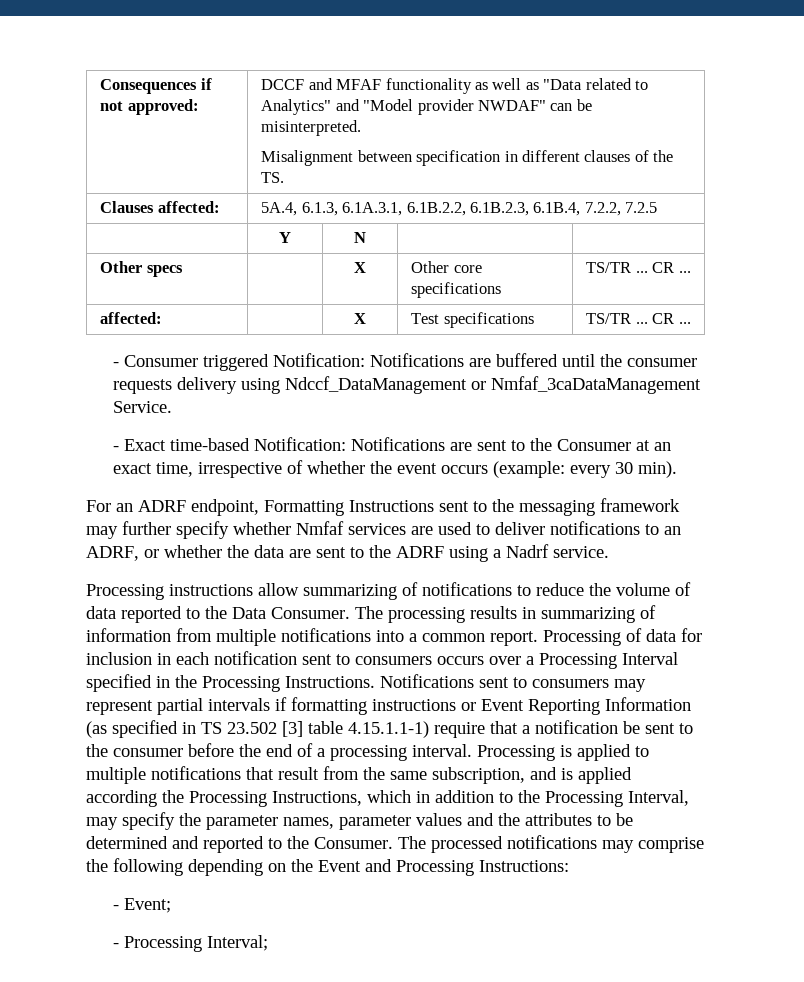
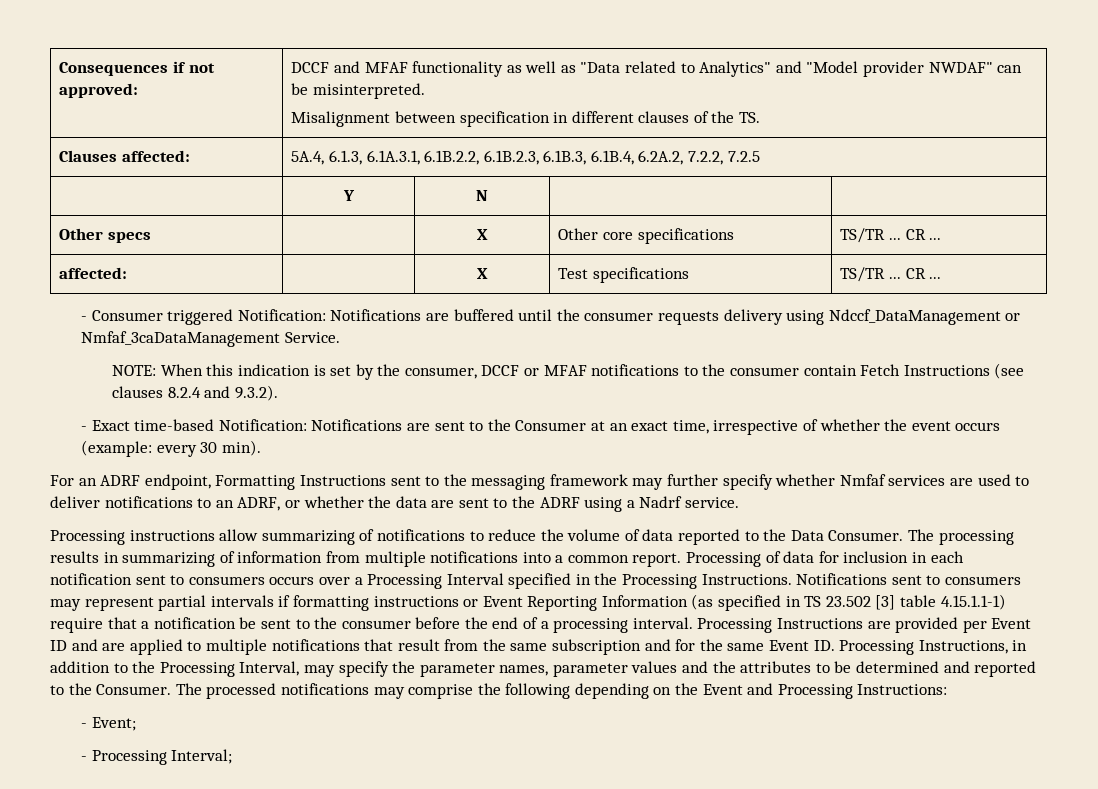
[533,202,581,216] 6.1B.4, -> [543,150,684,165] 6.1B.3, 6.1B.4, 6.2A.2,
(172, 407) none -> [112,363,1025,380] [112,385,278,401] // NOTE: When this indication is set by the consumer, DCCF or MFAF notifications to the consumer contain Fetch Instructions (see clauses 8.2.4 and 9.3.2).
[560,745,572,757] is -> [777,617,1032,633] [50,639,126,651] Instructions are provided per Event ID and are
[432,767,632,784] [86,790,184,807] subscription, and is applied according the -> [552,639,835,655] subscription and for the same Event ID.
[367,790,411,803] which -> (1008, 647) none

